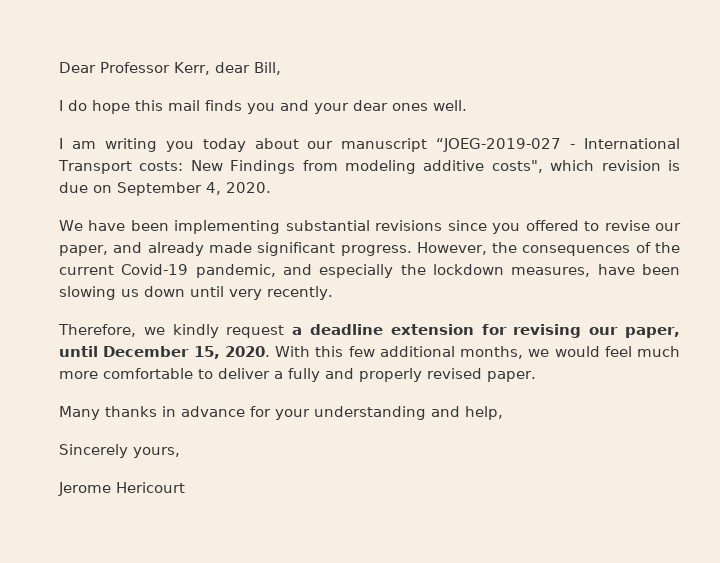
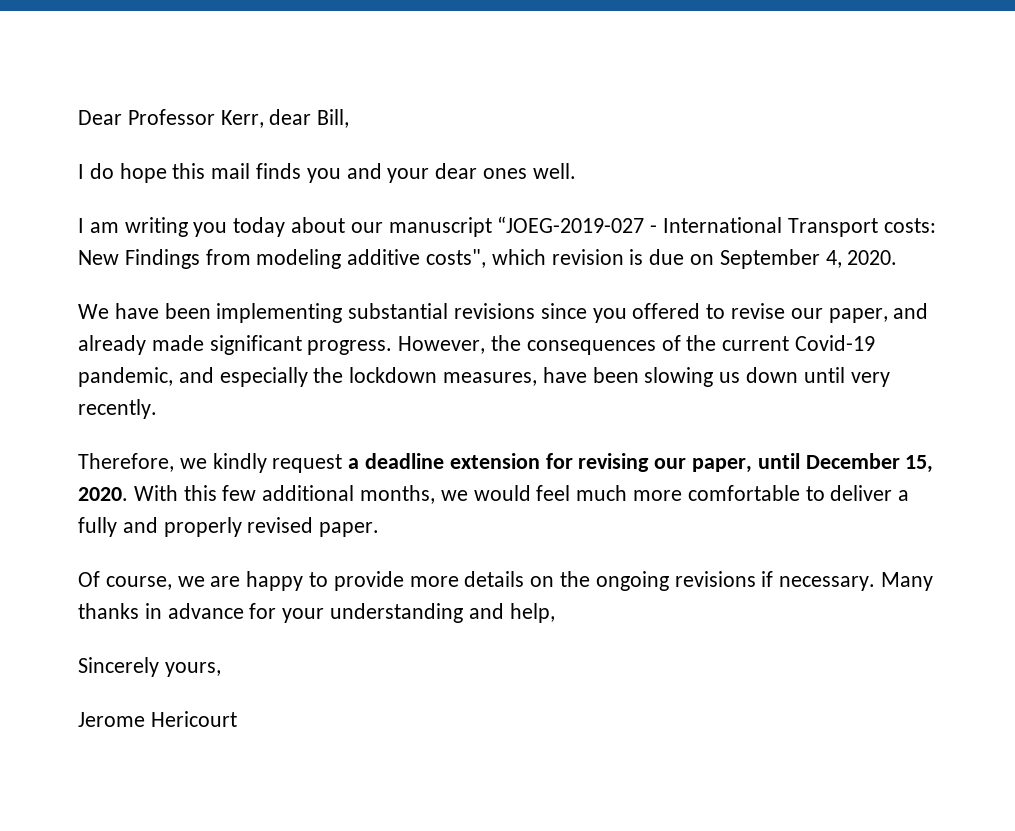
(536, 376) none -> [78,571,876,591] Of course, we are happy to provide more details on the ongoing revisions if necessary.

